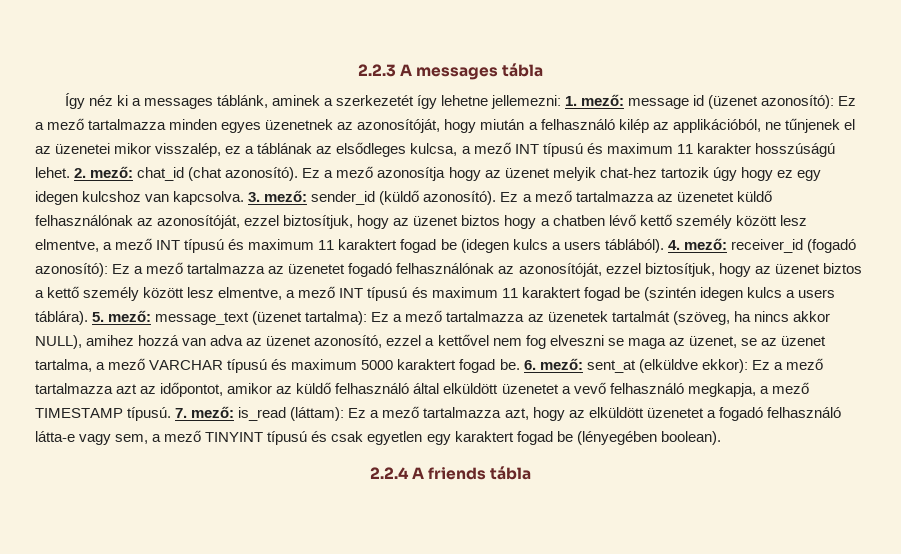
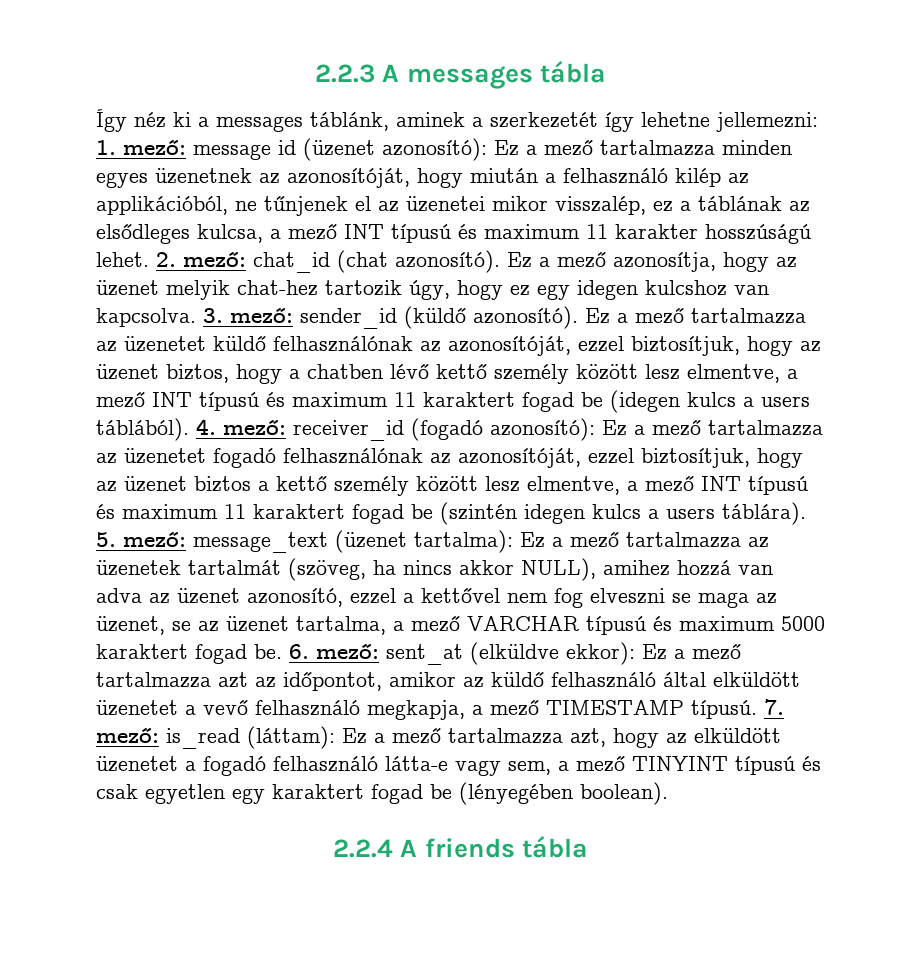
[377,167,446,181] azonosítja -> [613,252,716,272] azonosítja,
[712,167,737,181] úgy -> [409,280,450,300] úgy,
[461,215,501,226] biztos -> [166,364,229,383] biztos,

